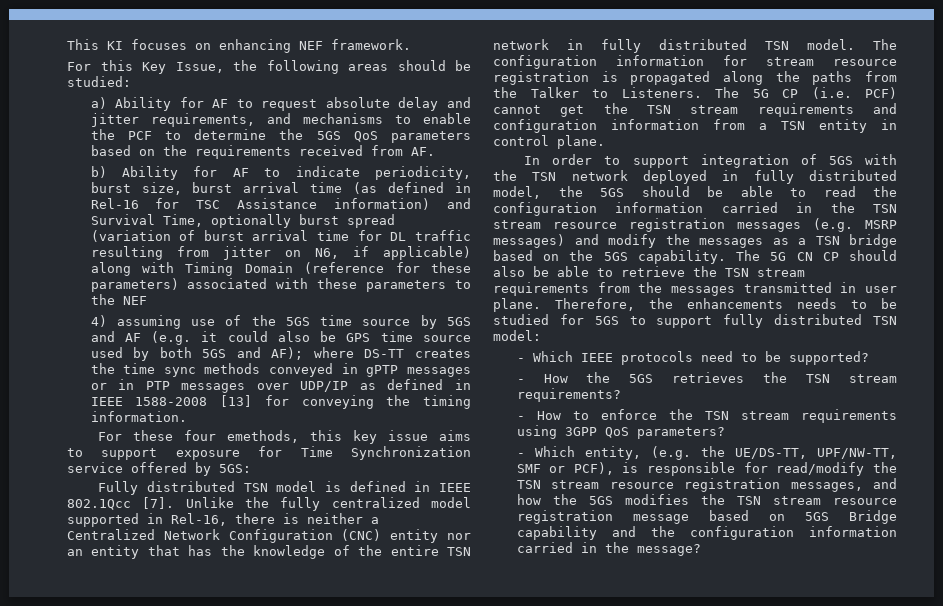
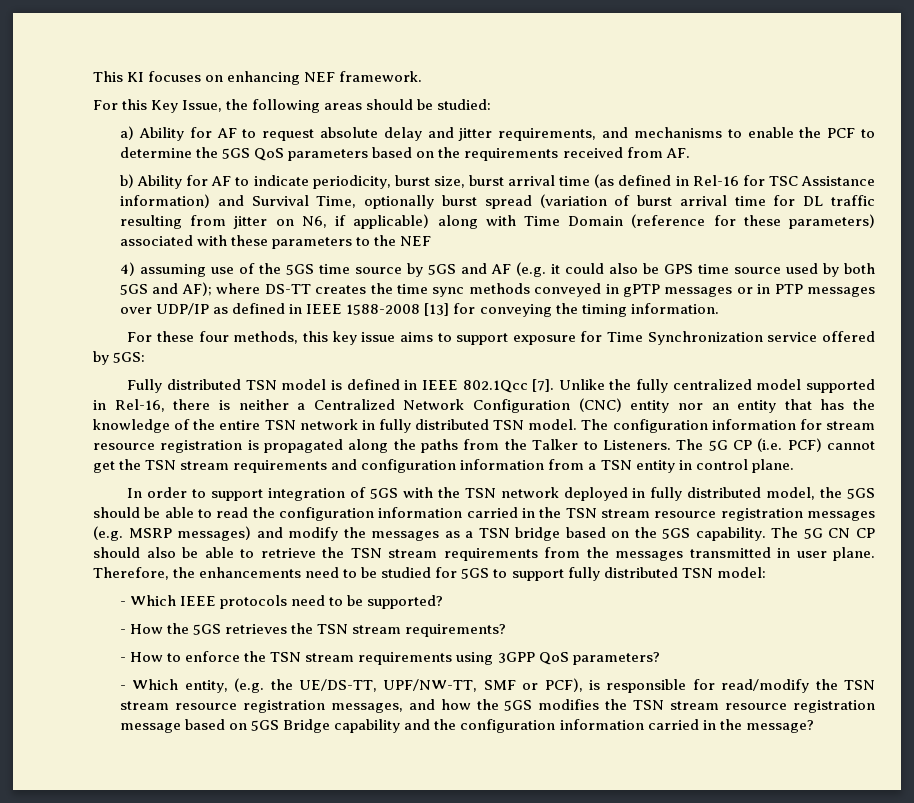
[185,262,234,276] Timing -> [523,216,560,226] Time
[227,430,300,443] emethods, -> [233,331,299,344] methods,
[797,298,837,309] needs -> [305,567,340,578] need

